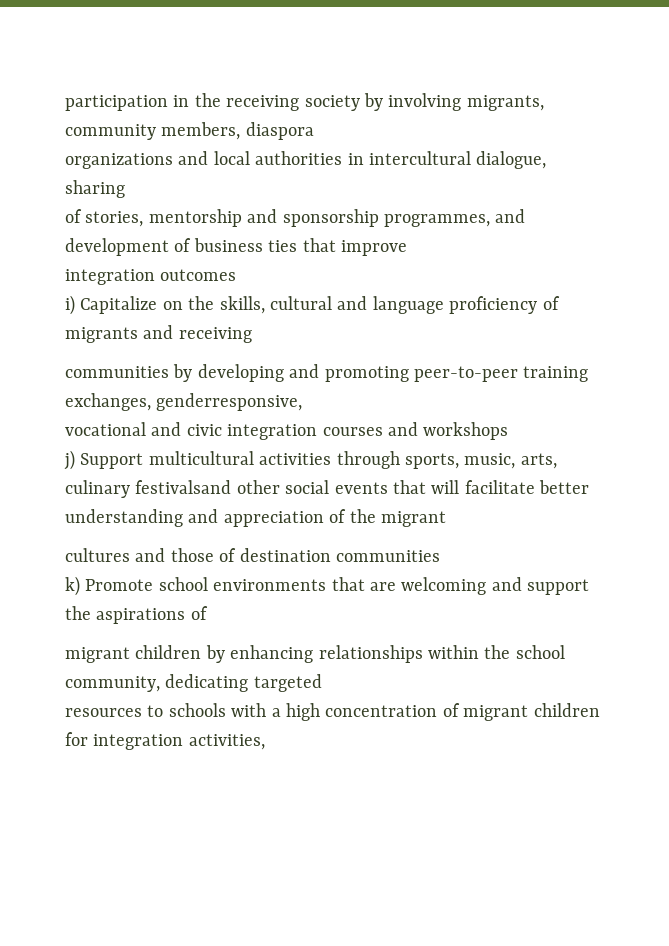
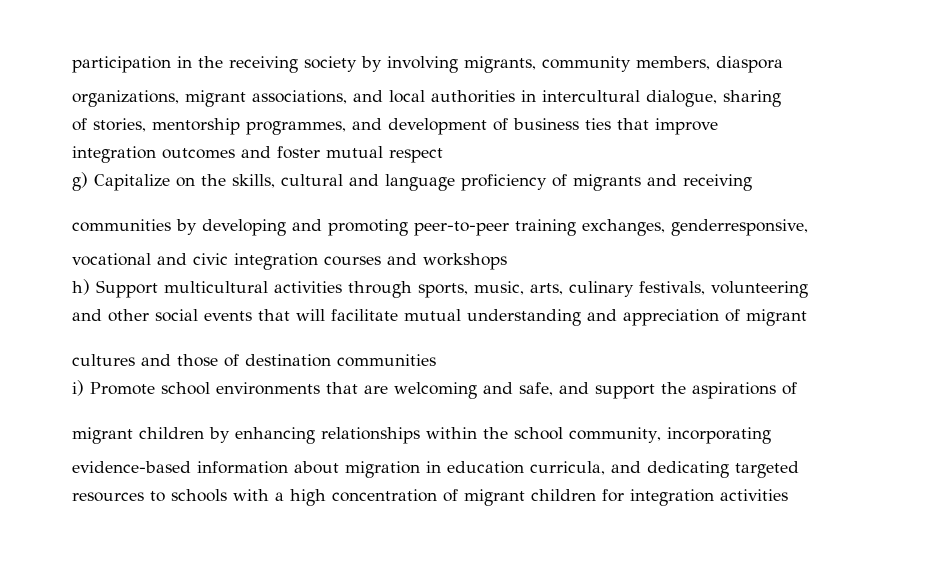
[65,153,173,169] organizations -> [72,90,347,107] organizations, migrant associations,
[247,209,379,227] and sponsorship -> (240, 126) none
[65,295,75,315] // i) -> [241,146,443,163] [72,172,88,191] and foster mutual respect // g)
[64,450,75,470] j) -> [72,279,90,295] h)
[135,480,232,494] festivalsand -> [639,281,808,298] [72,309,102,321] festivals, volunteering // and
[539,480,590,494] better -> [404,309,461,321] mutual
[349,509,376,523] the -> (740, 315) none
[65,576,80,596] k) -> [72,380,84,396] i)
(522, 584) none -> [519,382,589,396] safe, and
(160, 684) none -> [666,427,771,444] [72,461,641,478] incorporating // evidence-based information about migration in education curricula, and
[188,734,265,750] activities, -> [720,489,788,501] activities

